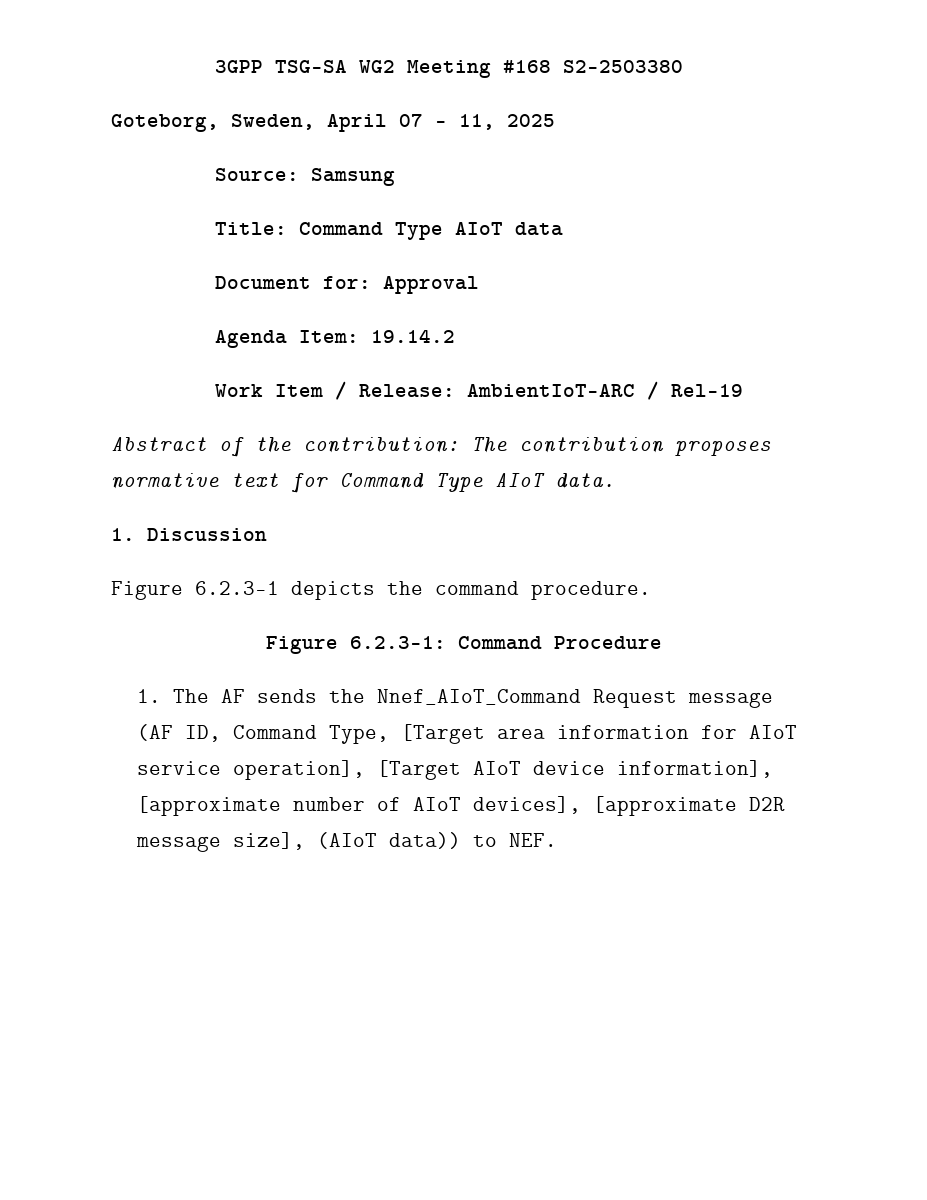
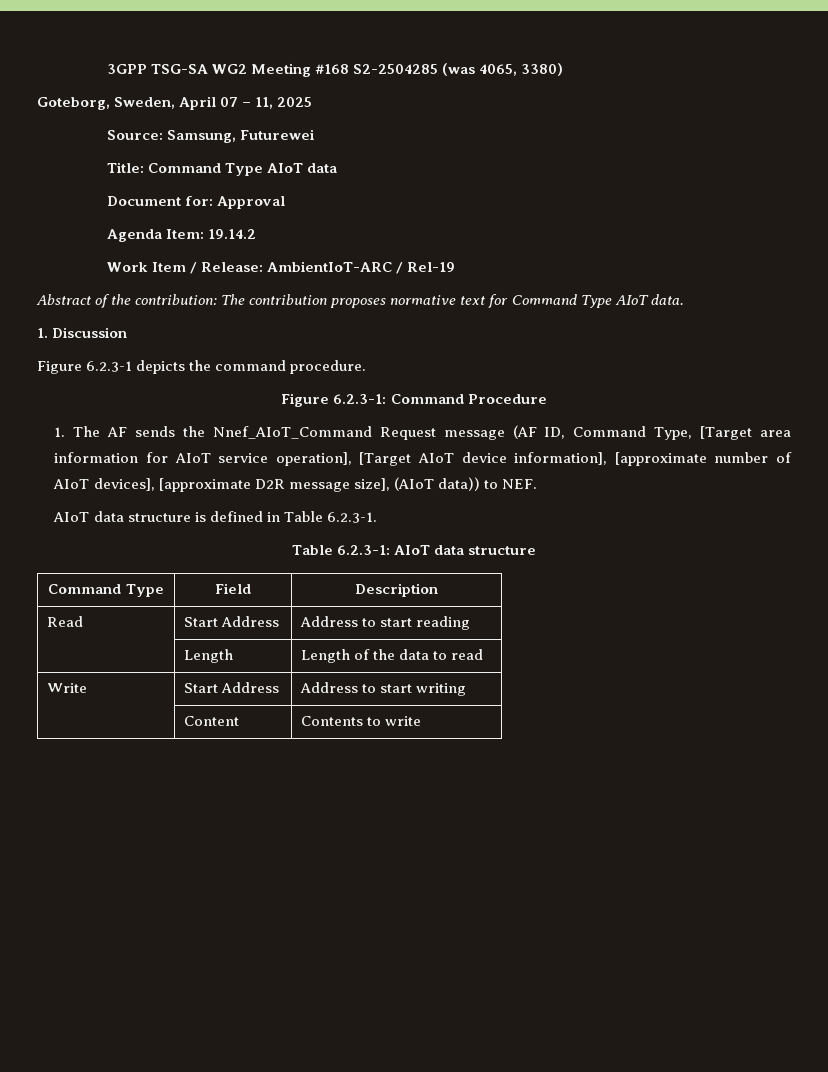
[562,60,683,73] S2-2503380 -> [353,63,564,76] S2-2504285 (was 4065, 3380)
[310,168,395,186] Samsung -> [166,129,316,143] Samsung, Futurewei
(557, 840) none -> [53,511,377,523] [291,545,537,555] [48,584,164,597] [215,583,251,594] [355,583,438,597] [47,616,84,627] [184,616,280,627] [300,616,471,630] [184,649,234,663] [301,649,484,663] [47,683,88,693] [184,682,280,693] [300,682,467,696] [184,716,240,726] [301,716,422,726] // AIoT data structure is defined in Table 6.2.3-1. // Table 6.2.3-1: AIoT data structure // Command Type | Field | Description // Read | Start Address | Address to start reading // | Length | Length of the data to read // Write | Start Address | Address to start writing // | Content | Contents to write

